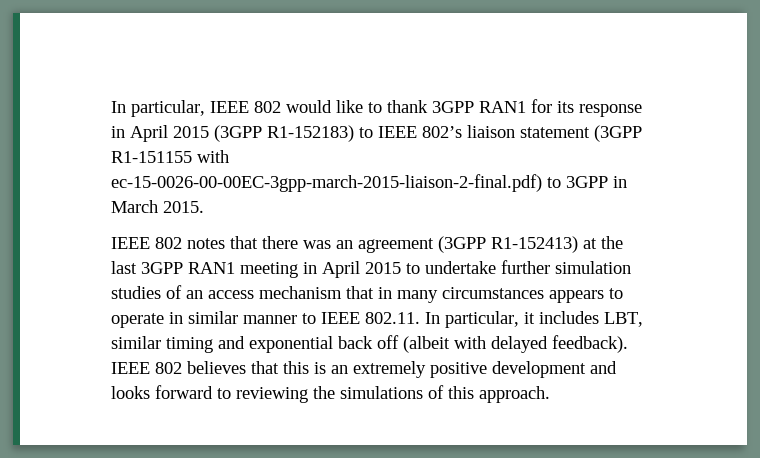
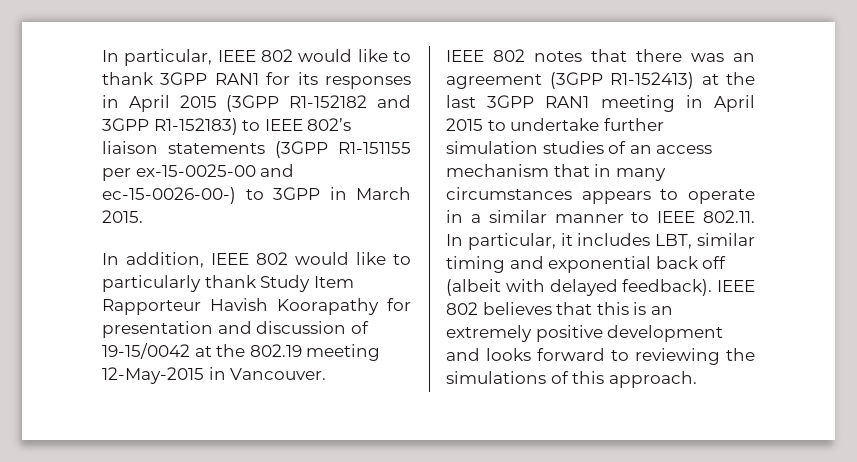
[579,104,642,117] response -> [325,76,411,89] responses
(262, 133) none -> [289,95,411,108] [102,118,149,131] R1-152182 and 3GPP
[520,127,590,138] statement -> [168,143,265,154] statements
[197,150,229,163] [111,174,542,192] with ec-15-0026-00-00EC-3gpp-march-2015-liaison-2-final.pdf) -> [102,164,295,181] [102,187,236,204] per ex-15-0025-00 and ec-15-0026-00-)
(204, 207) none -> [102,252,411,268] [102,275,354,292] [102,298,411,315] [102,321,369,338] [102,343,381,361] [102,367,327,384] // In addition, IEEE 802 would like to particularly thank Study Item Rapporteur Havish Koorapathy for presentation and discussion of 19-15/0042 at the 802.19 meeting 12-May-2015 in Vancouver.
(183, 318) none -> [470,214,481,223] a

